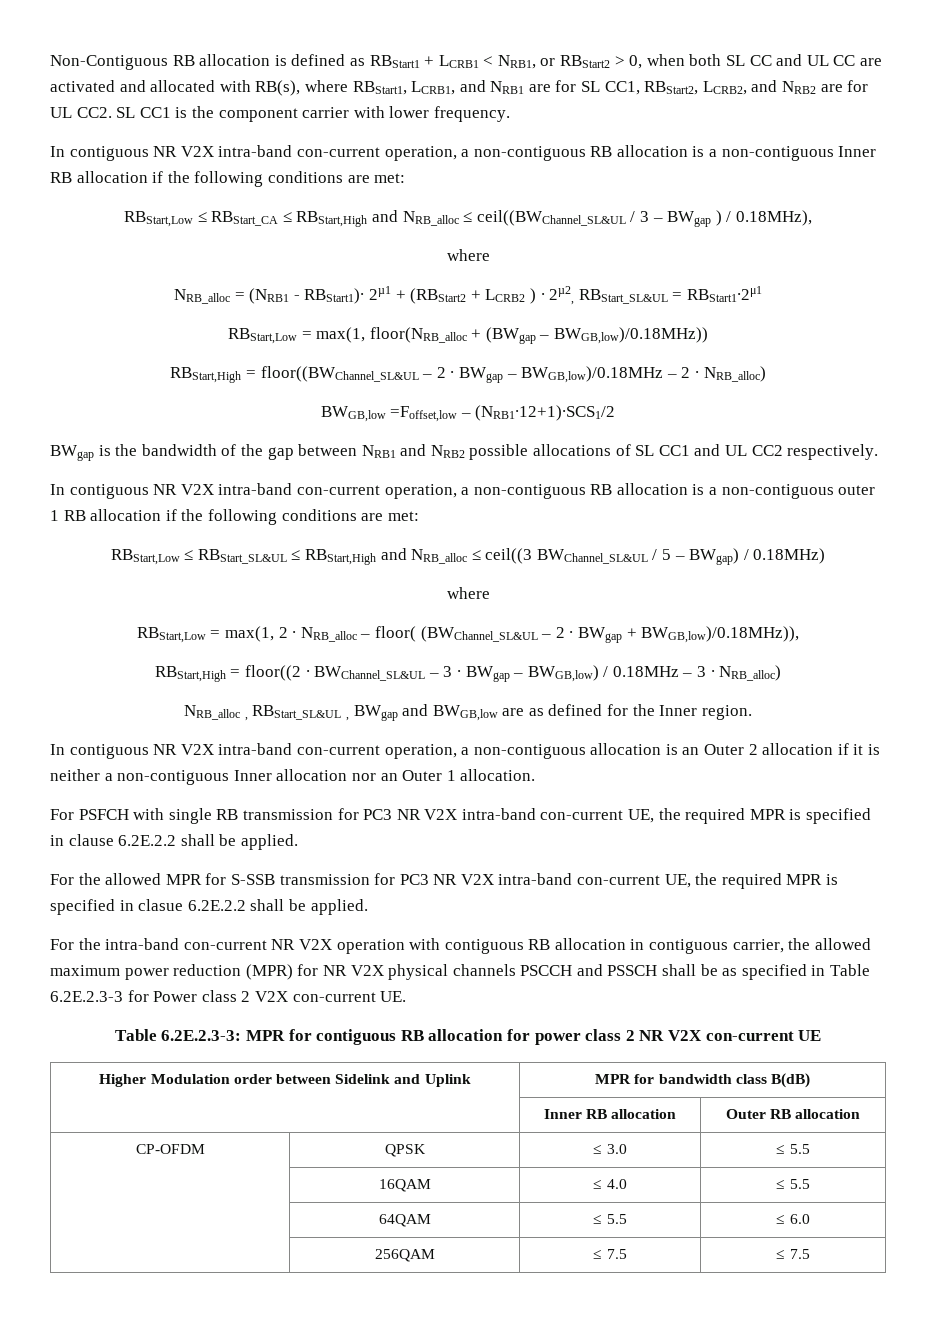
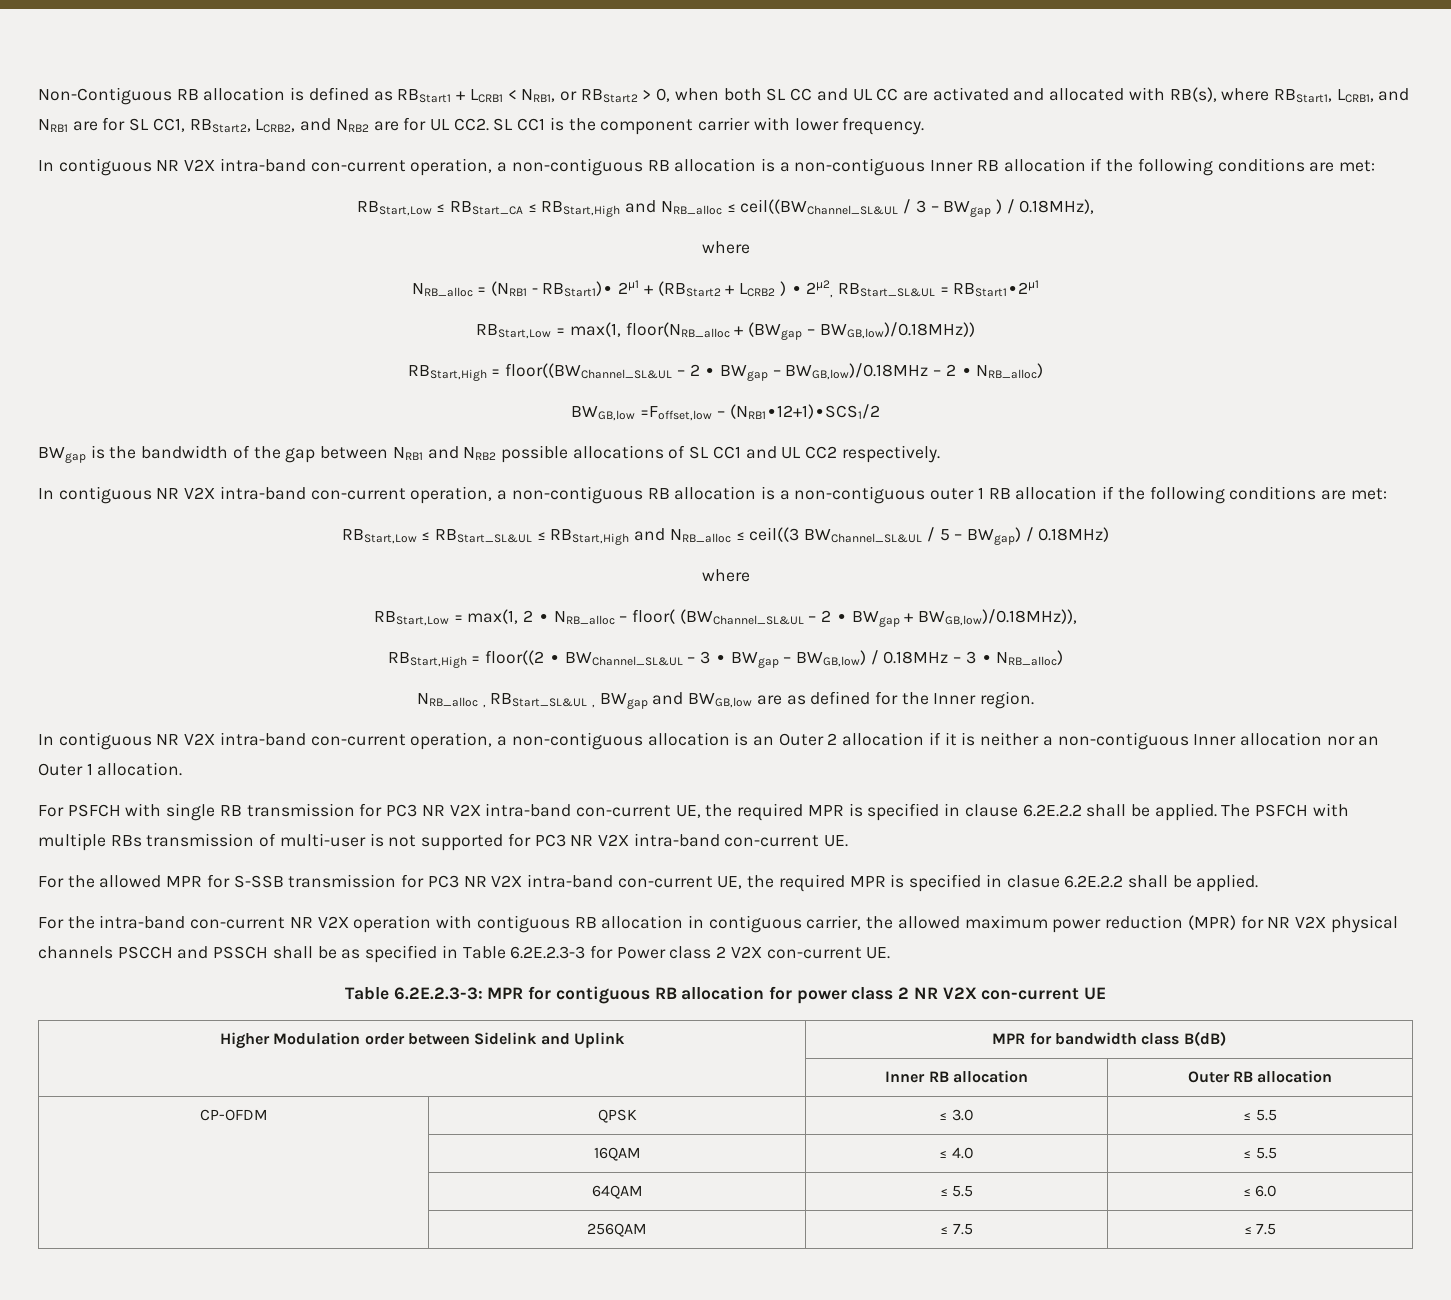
(298, 842) none -> [1221,803,1349,817] [38,833,849,851] The PSFCH with multiple RBs transmission of multi-user is not supported for PC3 NR V2X intra-band con-current UE.

